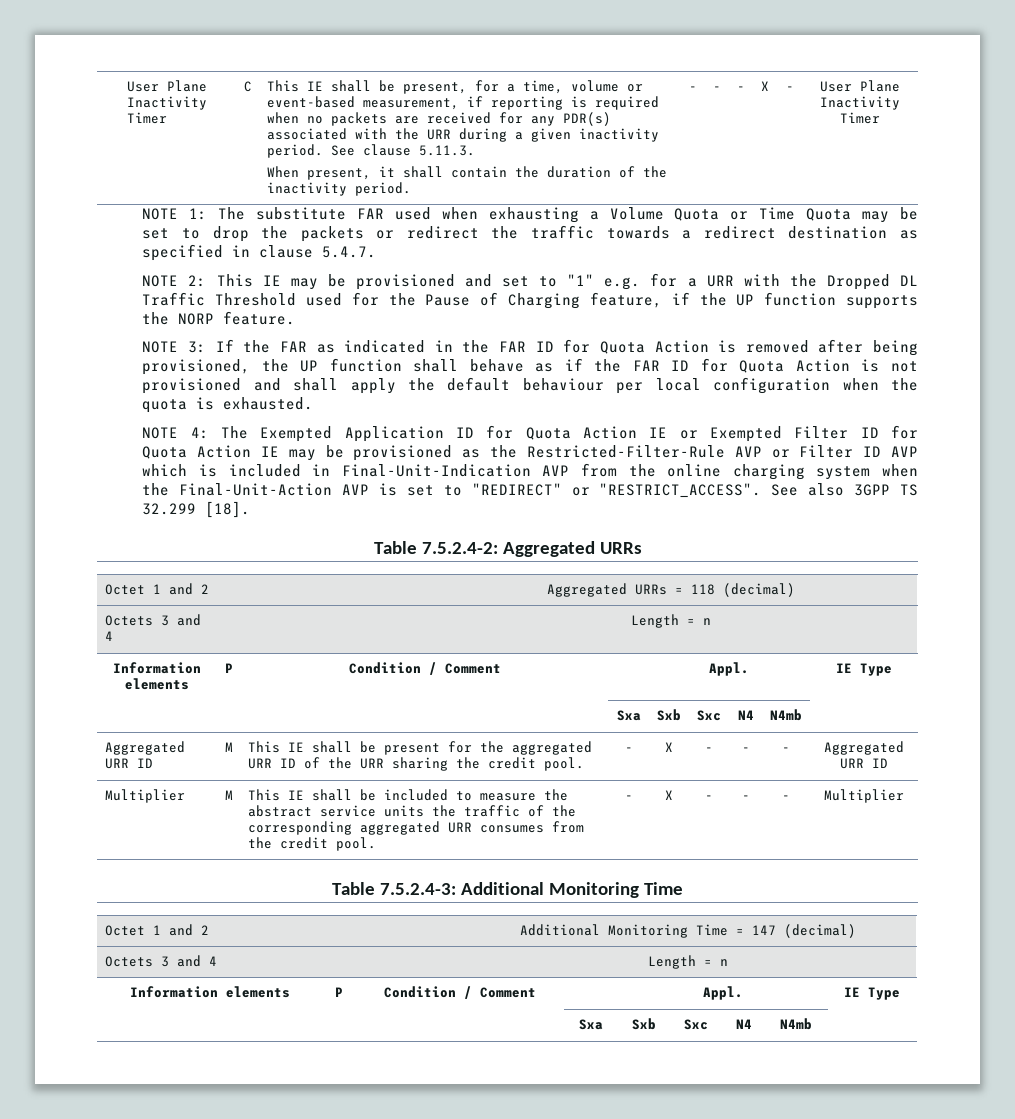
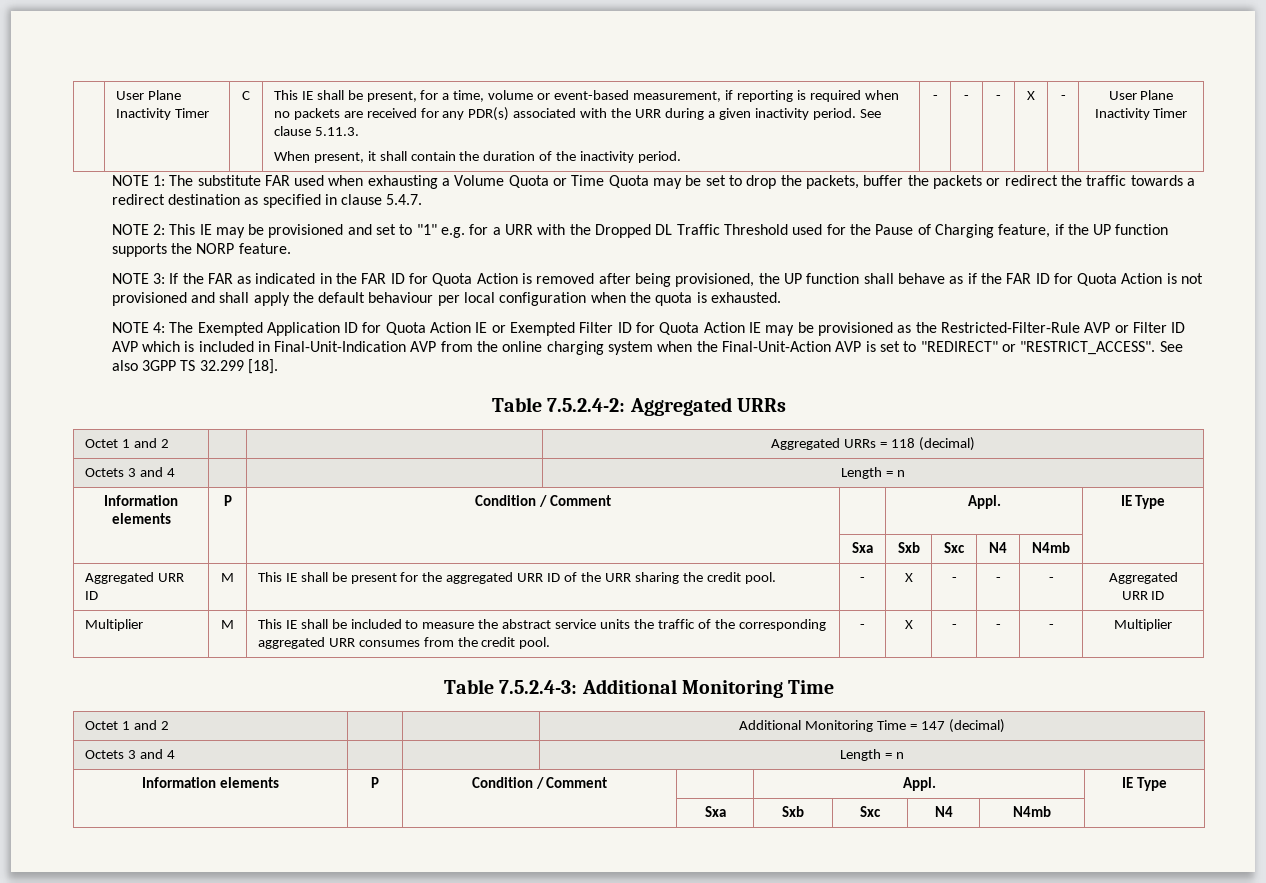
(289, 232) none -> [805,175,929,189] packets, buffer the

